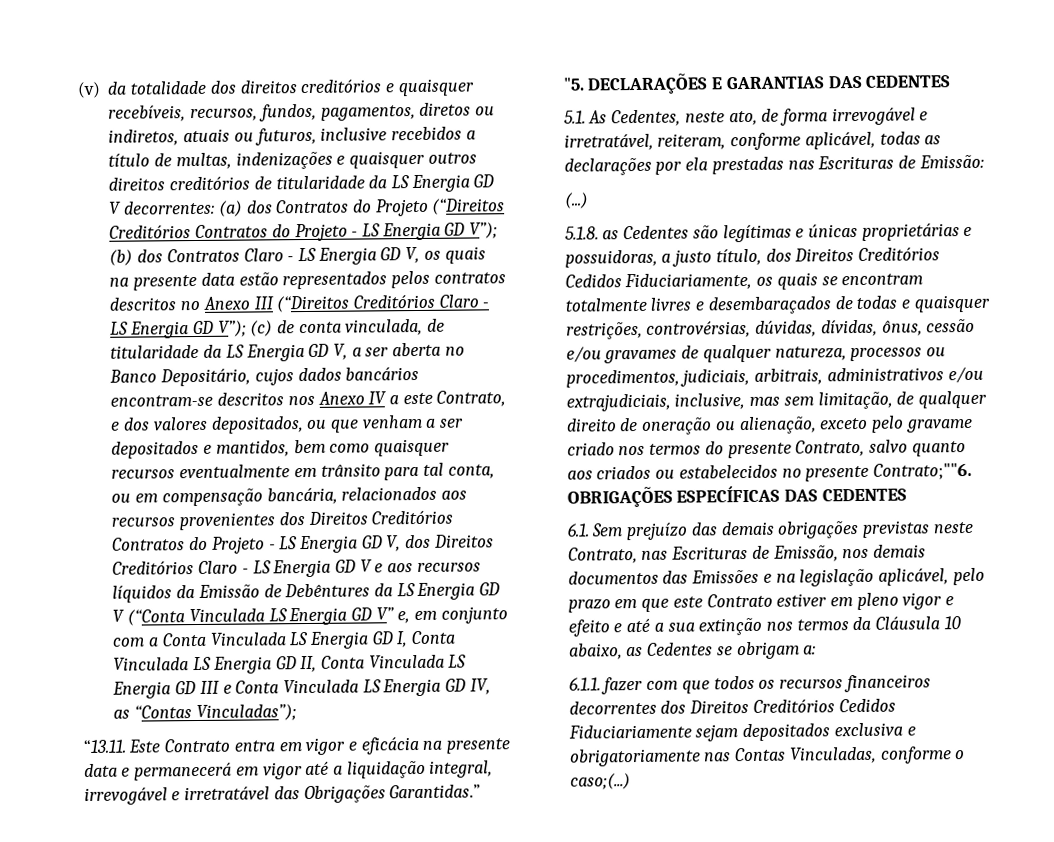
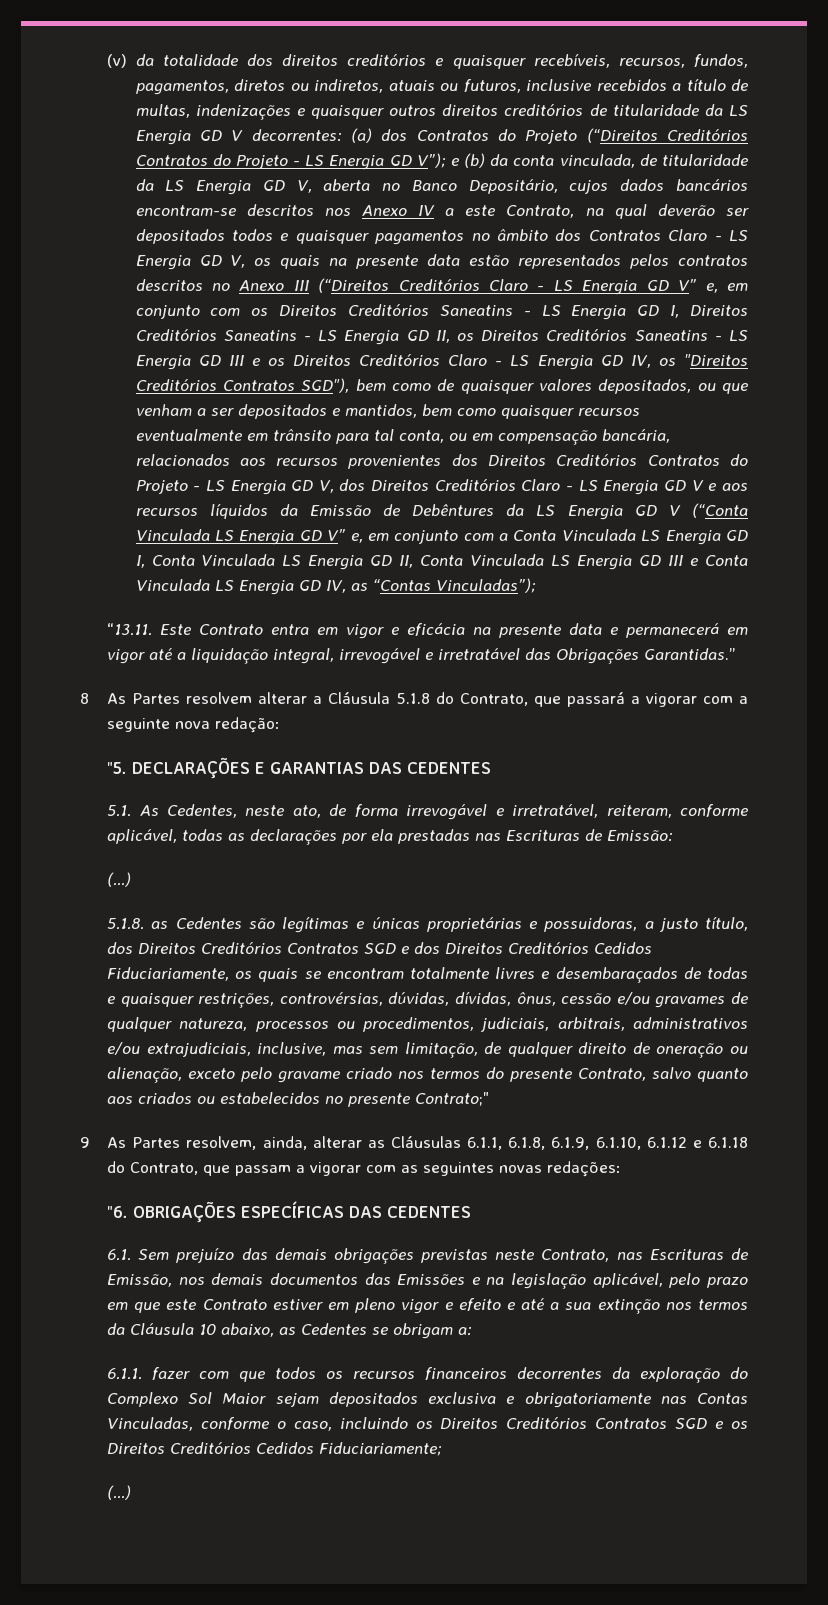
[109,249,134,266] (b) -> [450,153,748,168] [135,179,748,195] [135,204,749,219] [135,229,548,245] e (b) da conta vinculada, de titularidade da LS Energia GD V, aberta no Banco Depositário, cujos dados bancários encontram-se descritos nos Anexo IV a este Contrato, na qual deverão ser depositados todos e quaisquer pagamentos no âmbito
[217,318,446,337] [110,342,465,362] [109,366,420,387] [110,390,507,407] [110,417,151,431] V”); (c) de conta vinculada, de titularidade da LS Energia GD V, a ser aberta no Banco Depositário, cujos dados bancários encontram-se descritos nos Anexo IV a este Contrato, e dos -> [678,279,748,293] [135,304,748,320] [135,329,749,345] [135,354,748,370] [135,378,534,394] V” e, em conjunto com os Direitos Creditórios Saneatins - LS Energia GD I, Direitos Creditórios Saneatins - LS Energia GD II, os Direitos Creditórios Saneatins - LS Energia GD III e os Direitos Creditórios Claro - LS Energia GD IV, os "Direitos Creditórios Contratos SGD"), bem como de quaisquer
(482, 791) none -> [80,692,748,707] [107,717,281,733] // 8 As Partes resolvem alterar a Cláusula 5.1.8 do Contrato, que passará a vigorar com a seguinte nova redação:
(940, 254) none -> [287,942,590,954] Contratos SGD e dos Direitos Creditórios
[872,462,972,480] Contrato;""6. -> [415,1092,490,1106] [80,1136,748,1150] [107,1161,622,1177] [107,1206,129,1218] Contrato;" // 9 As Partes resolvem, ainda, alterar as Cláusulas 6.1.1, 6.1.8, 6.1.9, 6.1.10, 6.1.12 e 6.1.18 do Contrato, que passam a vigorar com as seguintes novas redações: // "6.
[660,698,896,714] [567,724,692,739] dos Direitos Creditórios Cedidos Fiduciariamente -> [612,1367,748,1383] [107,1392,267,1407] da exploração do Complexo Sol Maior
[569,773,631,790] caso;(...) -> [293,1417,749,1431] [107,1442,443,1456] [107,1485,132,1500] caso, incluindo os Direitos Creditórios Contratos SGD e os Direitos Creditórios Cedidos Fiduciariamente; // (...)

